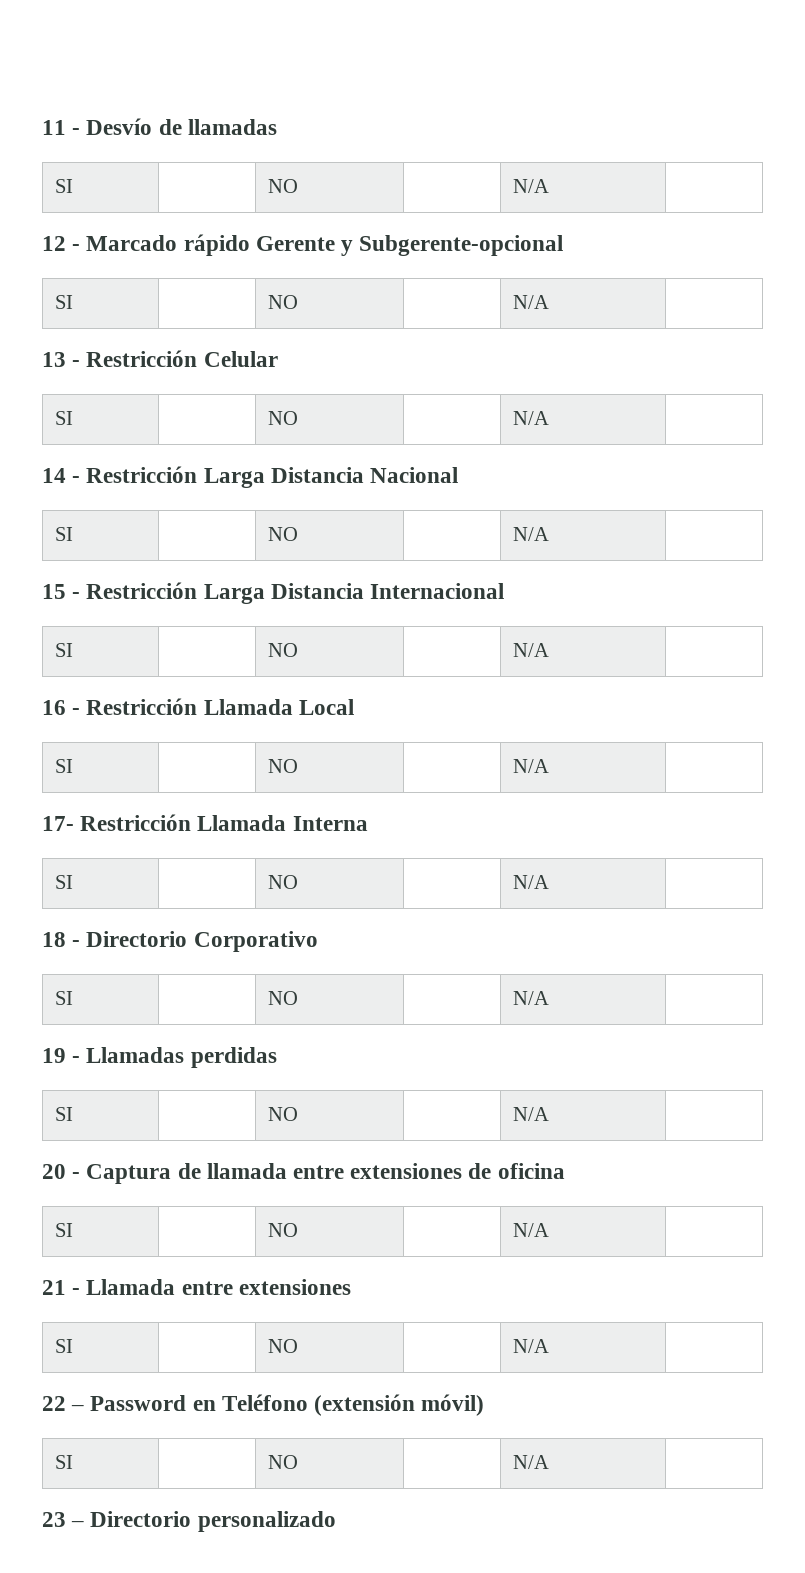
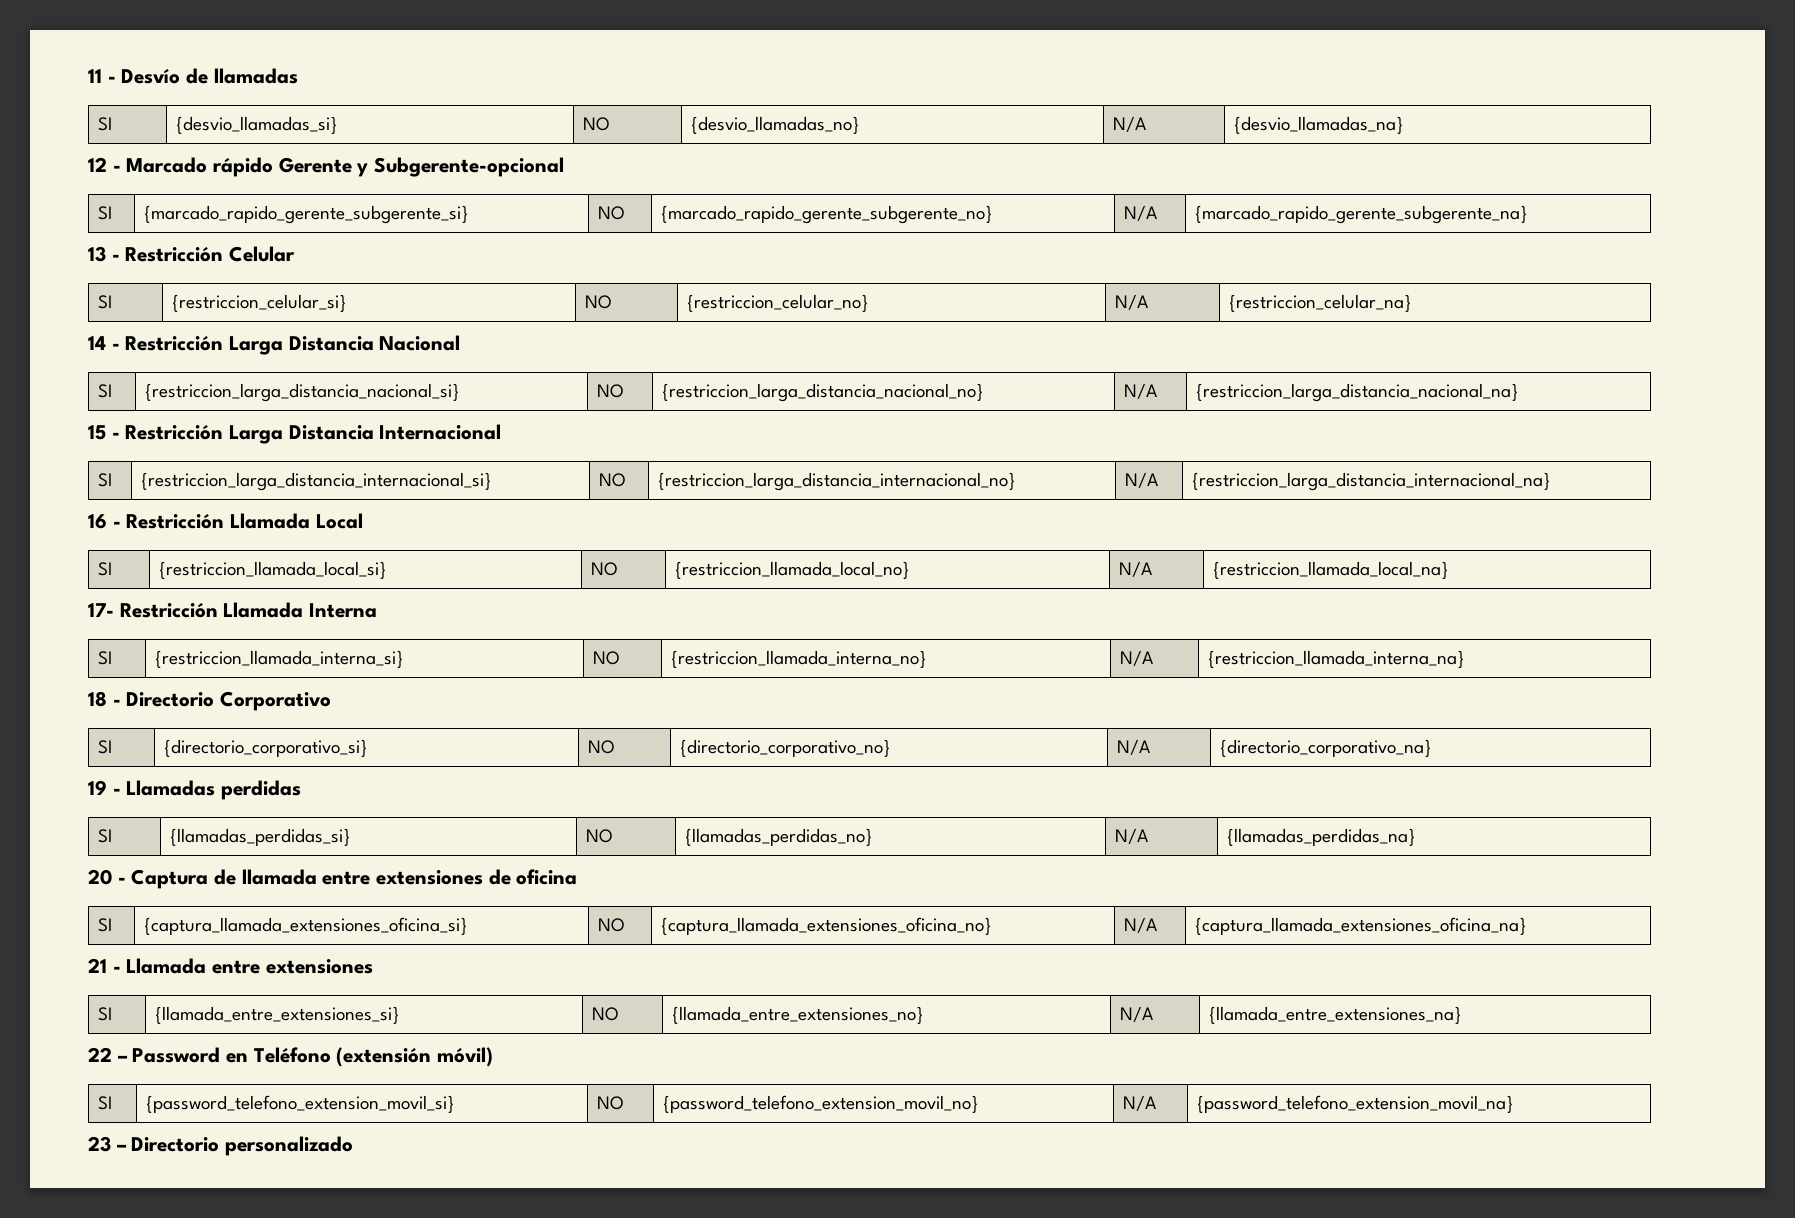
[267,179,298,193] [512,179,549,193] | NO | | N/A | -> [176,116,338,134] [583,117,611,131] [691,116,860,134] [1113,116,1147,132] [1234,116,1404,134] {desvio_llamadas_si} | NO | {desvio_llamadas_no} | N/A | {desvio_llamadas_na}
[267,295,298,309] [512,295,549,309] | NO | | N/A | -> [144,205,469,224] [598,206,626,220] [661,205,993,224] [1124,205,1158,221] [1195,205,1528,224] {marcado_rapido_gerente_subgerente_si} | NO | {marcado_rapido_gerente_subgerente_no} | N/A | {marcado_rapido_gerente_subgerente_na}
[267,411,298,425] [512,411,549,425] | NO | | N/A | -> [172,294,347,312] [585,295,613,309] [687,294,869,312] [1115,294,1149,310] [1229,294,1412,312] {restriccion_celular_si} | NO | {restriccion_celular_no} | N/A | {restriccion_celular_na}
[267,527,298,541] [512,527,549,541] | NO | | N/A | -> [145,383,460,402] [597,384,625,398] [662,383,984,402] [1124,383,1158,399] [1196,383,1519,402] {restriccion_larga_distancia_nacional_si} | NO | {restriccion_larga_distancia_nacional_no} | N/A | {restriccion_larga_distancia_nacional_na}
[267,643,298,657] [512,643,549,657] | NO | | N/A | -> [141,472,492,491] [599,473,627,487] [658,472,1016,491] [1125,472,1159,488] [1192,472,1551,491] {restriccion_larga_distancia_internacional_si} | NO | {restriccion_larga_distancia_internacional_no} | N/A | {restriccion_larga_distancia_internacional_na}
[267,759,298,773] [512,759,549,773] | NO | | N/A | -> [159,561,387,579] [591,562,619,576] [675,561,910,579] [1119,561,1153,577] [1213,561,1449,579] {restriccion_llamada_local_si} | NO | {restriccion_llamada_local_no} | N/A | {restriccion_llamada_local_na}
[267,875,298,889] [512,875,549,889] | NO | | N/A | -> [155,650,404,668] [593,651,621,665] [671,650,927,668] [1120,650,1154,666] [1208,650,1465,668] {restriccion_llamada_interna_si} | NO | {restriccion_llamada_interna_no} | N/A | {restriccion_llamada_interna_na}
[267,991,298,1005] [512,991,549,1005] | NO | | N/A | -> [164,739,368,757] [588,740,616,754] [680,739,891,757] [1117,739,1151,755] [1220,739,1432,757] {directorio_corporativo_si} | NO | {directorio_corporativo_no} | N/A | {directorio_corporativo_na}
[267,1107,298,1121] [512,1107,549,1121] | NO | | N/A | -> [170,828,351,846] [586,829,614,843] [685,828,873,846] [1115,828,1149,844] [1227,828,1416,846] {llamadas_perdidas_si} | NO | {llamadas_perdidas_no} | N/A | {llamadas_perdidas_na}
[267,1223,298,1237] [512,1223,549,1237] | NO | | N/A | -> [144,917,468,935] [598,918,626,932] [661,917,992,935] [1124,917,1158,933] [1195,917,1527,935] {captura_llamada_extensiones_oficina_si} | NO | {captura_llamada_extensiones_oficina_no} | N/A | {captura_llamada_extensiones_oficina_na}
[267,1339,298,1353] [512,1339,549,1353] | NO | | N/A | -> [155,1006,400,1024] [592,1007,620,1021] [672,1006,924,1024] [1120,1006,1154,1022] [1209,1006,1462,1024] {llamada_entre_extensiones_si} | NO | {llamada_entre_extensiones_no} | N/A | {llamada_entre_extensiones_na}
[267,1455,298,1469] [512,1455,549,1469] | NO | | N/A | -> [146,1095,455,1113] [597,1096,625,1110] [663,1095,979,1113] [1123,1095,1157,1111] [1197,1095,1514,1113] {password_telefono_extension_movil_si} | NO | {password_telefono_extension_movil_no} | N/A | {password_telefono_extension_movil_na}

